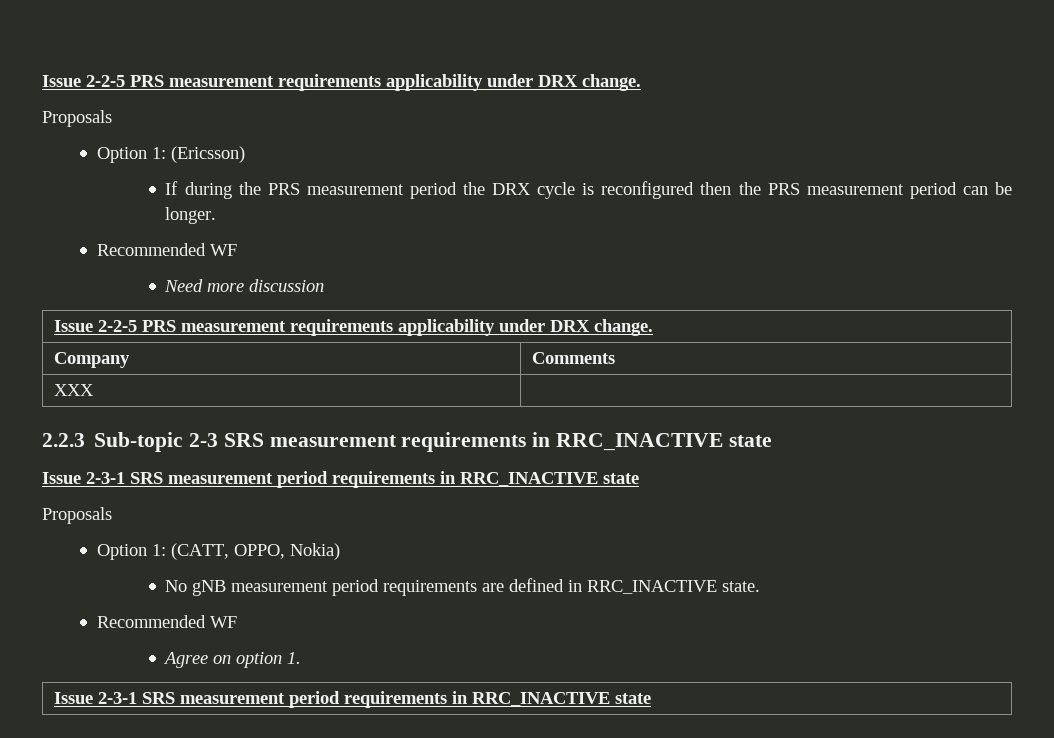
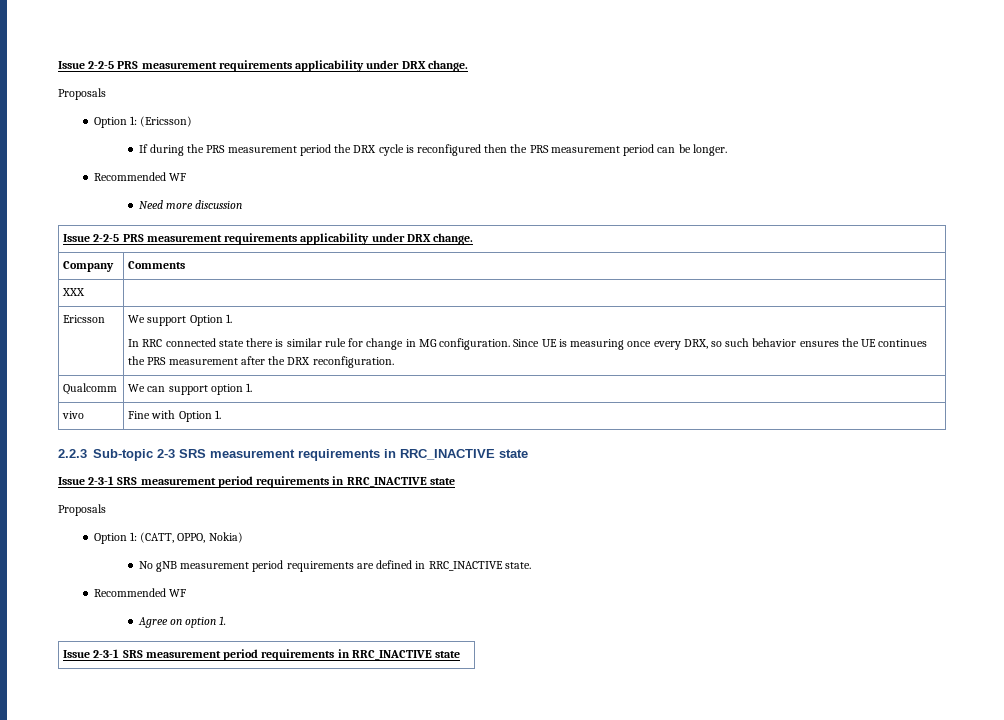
(95, 390) none -> [63,315,106,323] [128,314,232,326] [128,338,928,350] [128,356,394,368] [63,383,118,395] [128,383,253,395] [62,411,85,419] [128,410,221,422] // Ericsson | We support Option 1. // In RRC connected state there is similar rule for change in MG configuration. Since UE is measuring once every DRX, so such behavior ensures the UE continues the PRS measurement after the DRX reconfiguration. // Qualcomm | We can support option 1. // vivo | Fine with Option 1.

